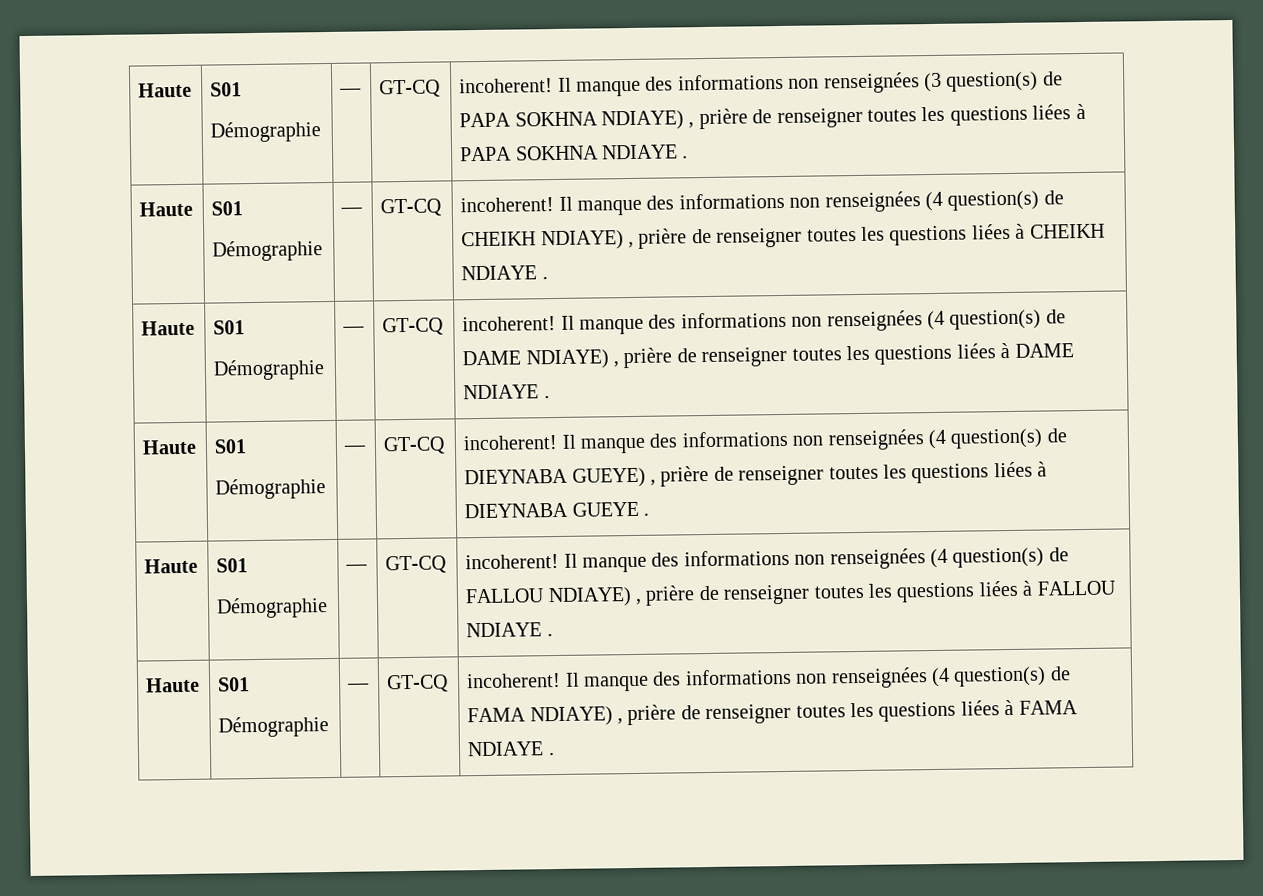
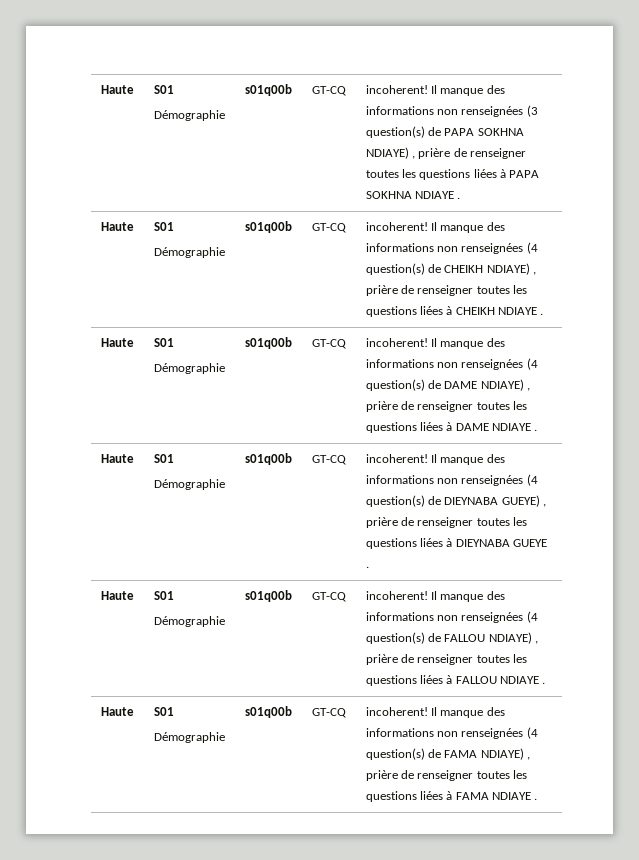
[138,82,193,98] [210,82,243,97] [210,121,322,143] [339,88,363,95] Haute | S01 // Démographie | — -> [100,85,134,94] [153,85,174,94] [153,110,225,121] [244,84,292,96] Haute | S01 // Démographie | s01q00b
[340,207,364,214] — -> [244,221,292,233] s01q00b
[342,326,366,333] — -> [244,337,292,349] s01q00b
[343,445,368,452] — -> [244,453,292,465] s01q00b
[345,564,369,571] — -> [244,590,292,602] s01q00b
[347,683,371,690] — -> [244,706,292,718] s01q00b

